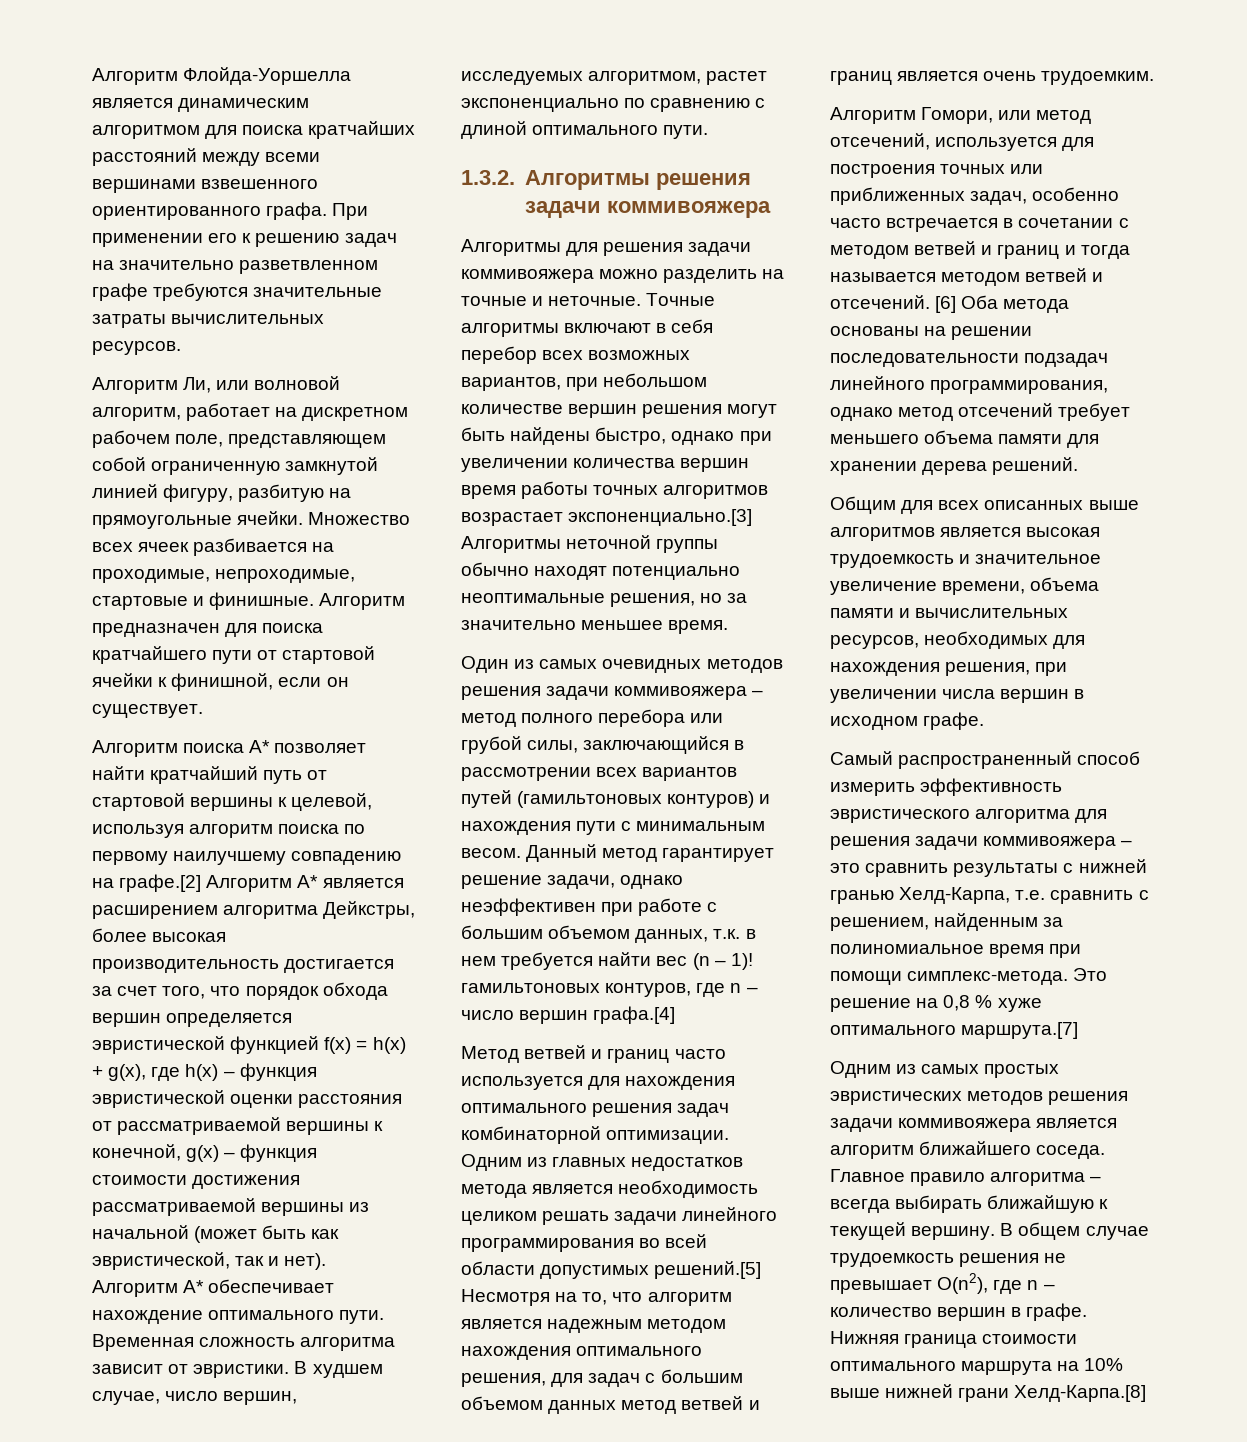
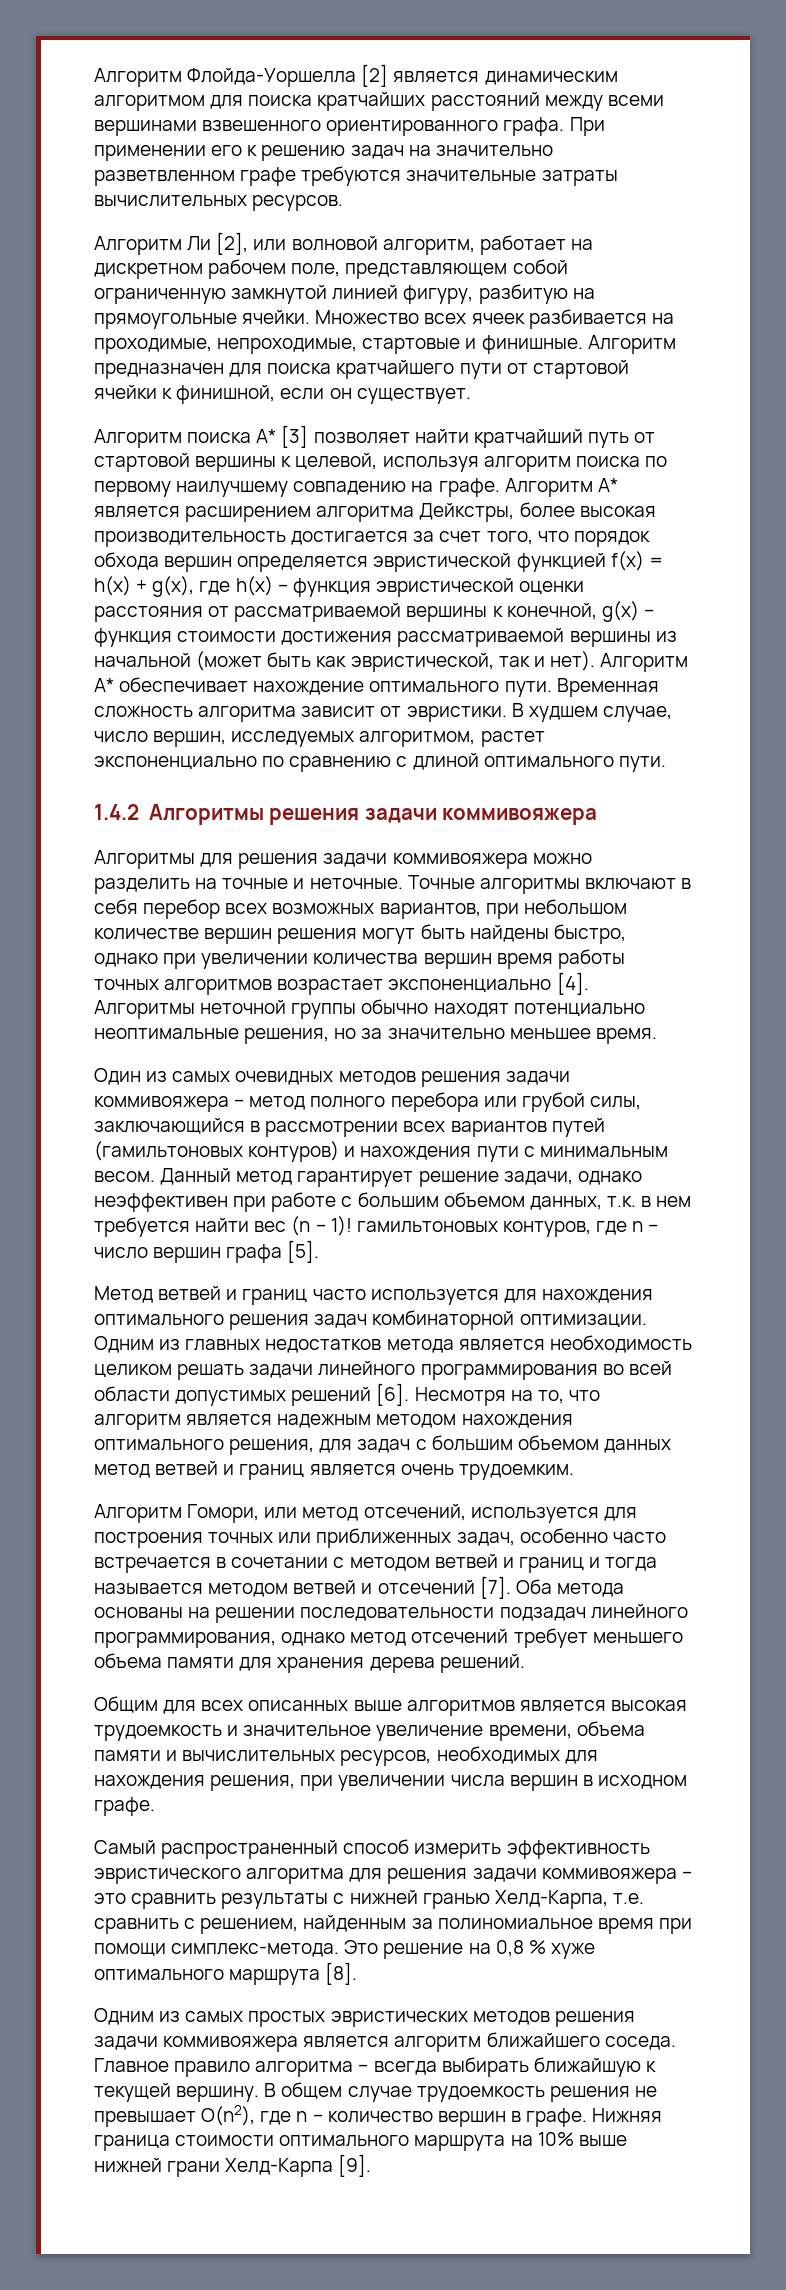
(352, 76) none -> [361,64,389,87] [2]
[183,377,212,393] Ли, -> [187,232,249,255] Ли [2],
(271, 746) none -> [281,425,309,448] [3]
[119,874,202,892] графе.[2] -> [438,478,500,497] графе.
[461,170,515,185] 1.3.2. -> [94,804,139,820] 1.4.2
[568,509,753,526] экспоненциально.[3] -> [388,972,589,995] экспоненциально [4].
[593,1006,676,1024] графа.[4] -> [226,1240,320,1263] графа [5].
[654,1261,762,1279] решений.[5] -> [291,1383,410,1406] решений [6].
[830,295,957,313] отсечений. [6] -> [377,1576,511,1599] отсечений [7].
[830,461,917,475] хранении -> [277,1657,365,1673] хранения
[961,1022,1079,1039] маршрута.[7] -> [229,1962,358,1985] маршрута [8].
[1014,1385,1147,1402] Хелд-Карпа.[8] -> [225,2154,372,2177] Хелд-Карпа [9].

